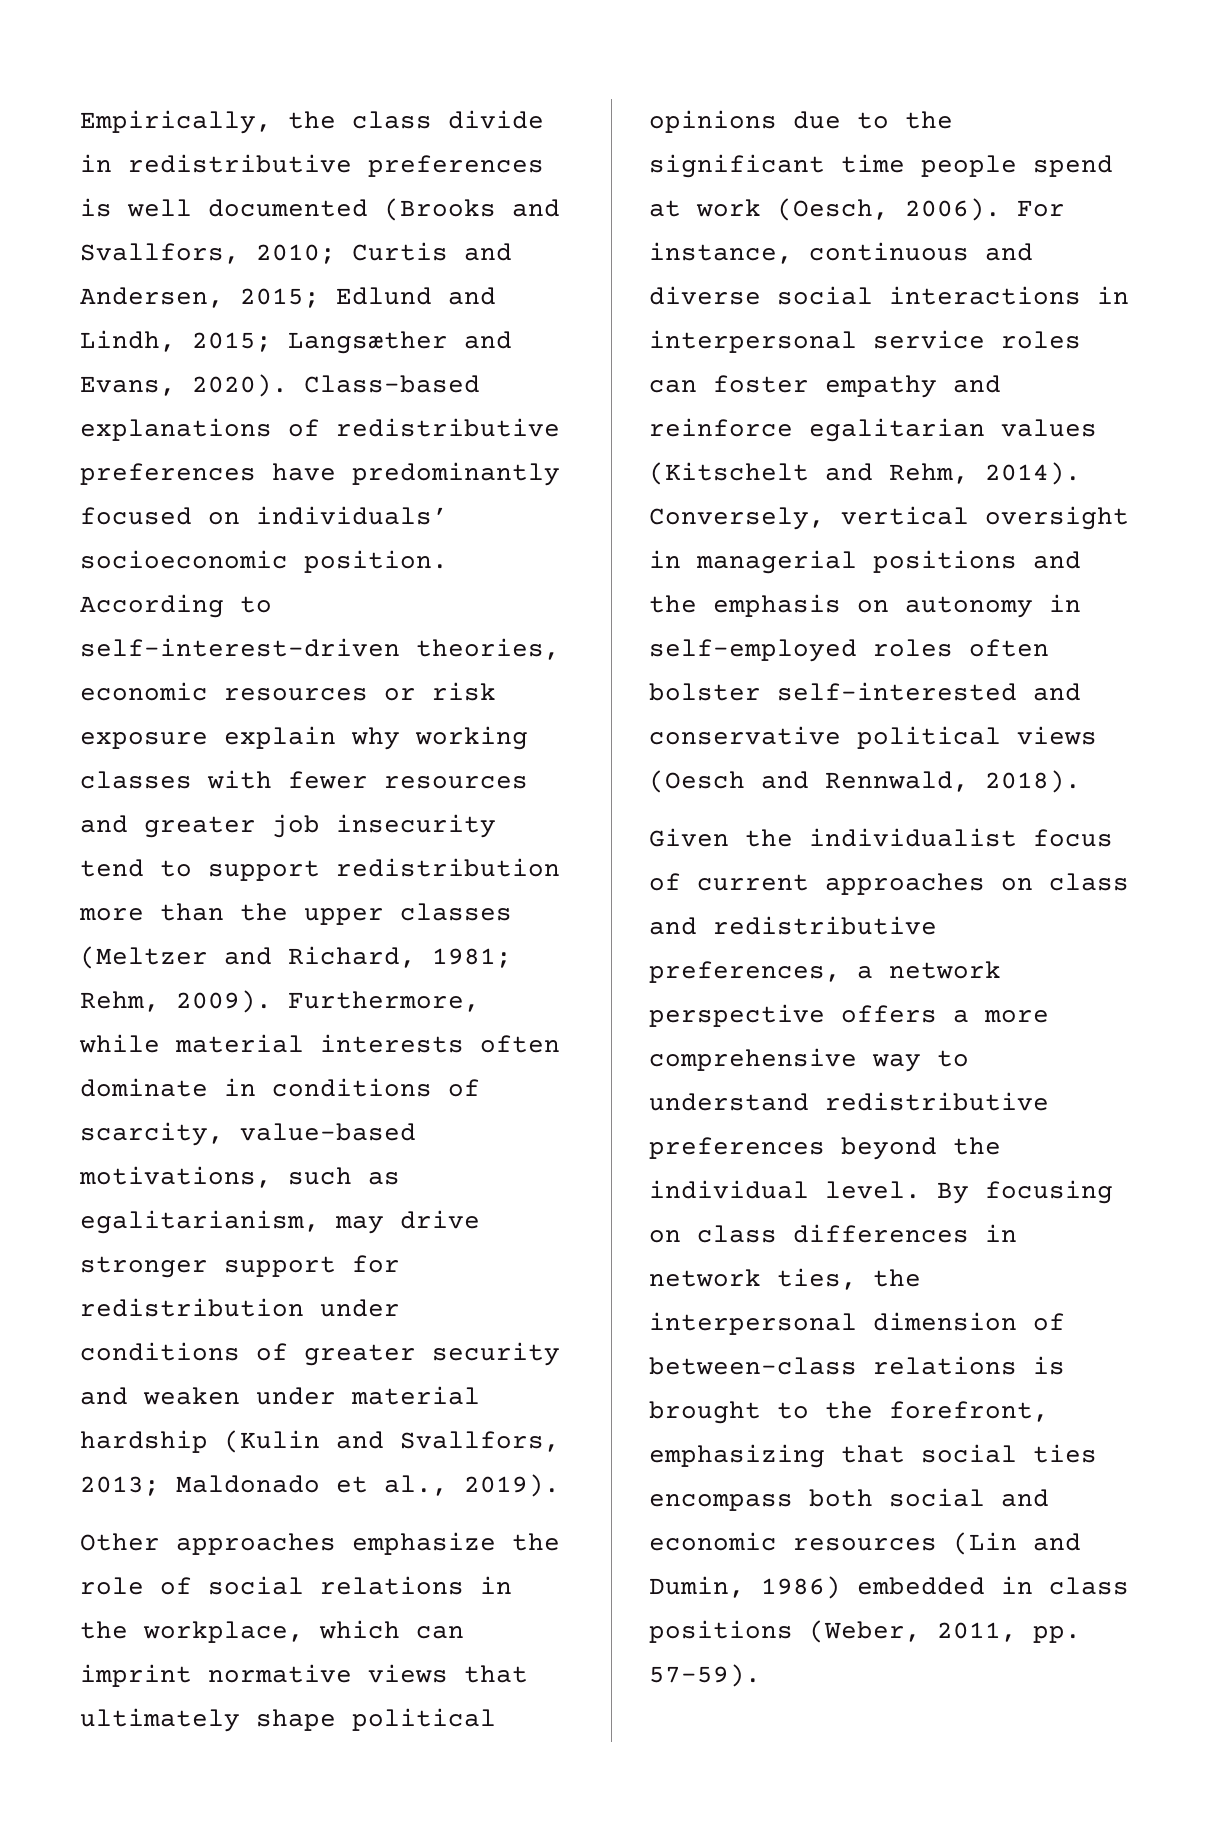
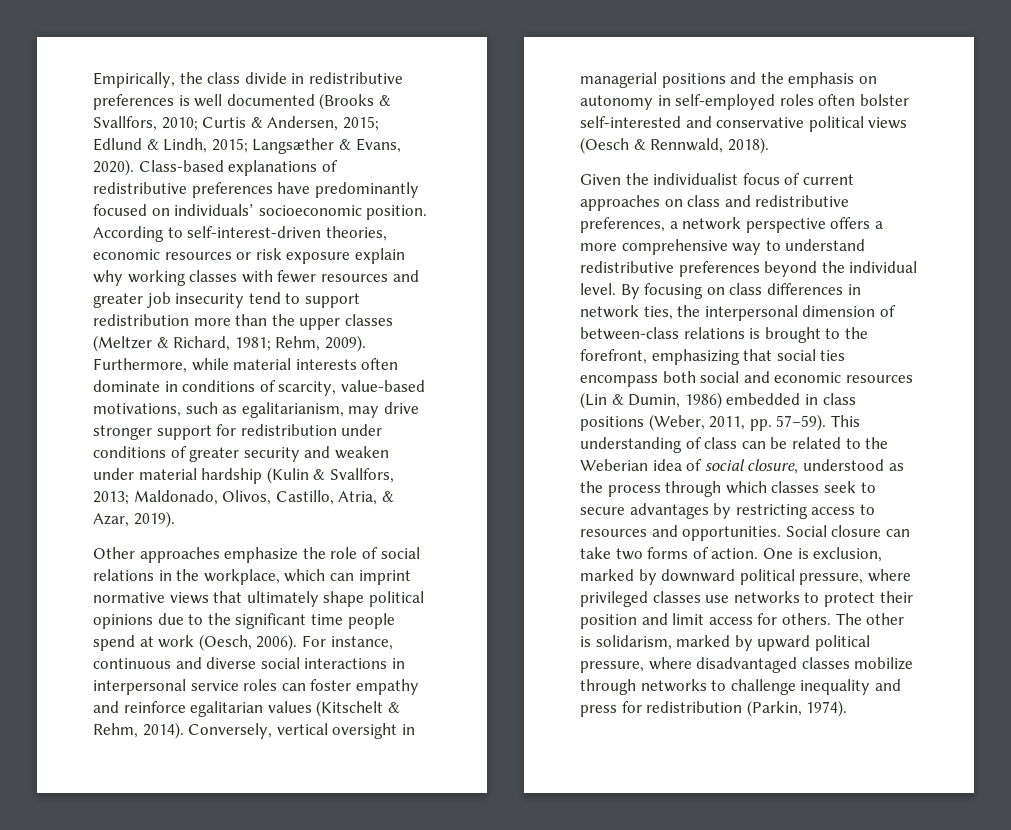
[512,199,560,217] and -> [378,95,391,106] &
[464,243,512,261] and -> [250,117,263,128] &
[448,287,496,305] and -> [146,139,159,150] &
[464,331,512,349] and -> [338,139,351,150] &
[224,947,272,965] and -> [156,337,169,348] &
[336,1431,384,1449] and -> [313,469,326,480] &
[176,1475,448,1496] Maldonado et al., -> [133,490,394,505] [93,513,129,527] Maldonado, Olivos, Castillo, Atria, & Azar,
[825,463,873,481] and -> [387,702,400,713] &
[761,771,809,789] and -> [633,139,646,150] &
[1033,1533,1081,1551] and -> [611,394,624,405] &
(761, 1675) none -> [830,415,860,427] [580,437,889,453] [580,459,904,474] [580,481,876,497] [580,503,875,519] [580,525,910,541] [580,547,883,562] [580,569,911,585] [580,591,913,607] [580,613,905,629] [580,635,870,651] [580,657,914,673] [580,679,901,695] [580,700,848,717] This understanding of class can be related to the Weberian idea of social closure, understood as the process through which classes seek to secure advantages by restricting access to resources and opportunities. Social closure can take two forms of action. One is exclusion, marked by downward political pressure, where privileged classes use networks to protect their position and limit access for others. The other is solidarism, marked by upward political pressure, where disadvantaged classes mobilize through networks to challenge inequality and press for redistribution (Parkin, 1974).

